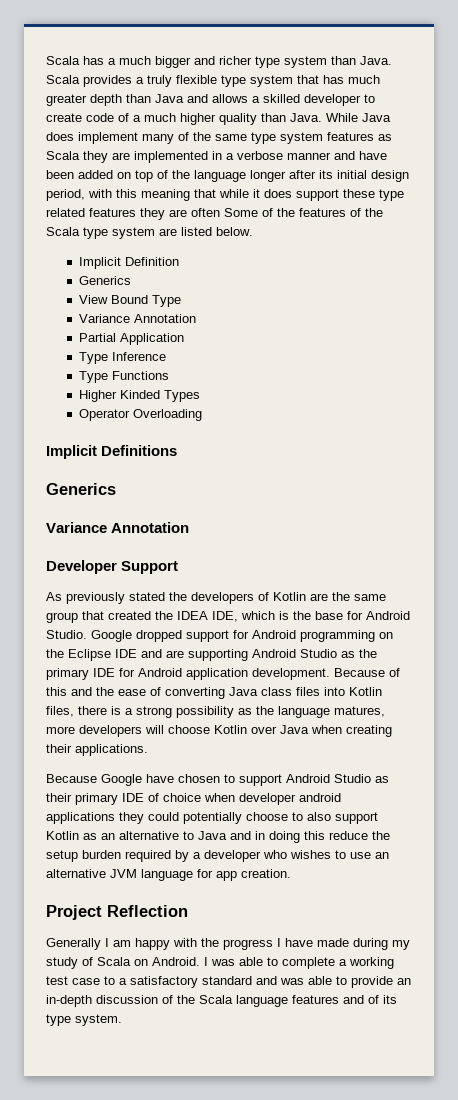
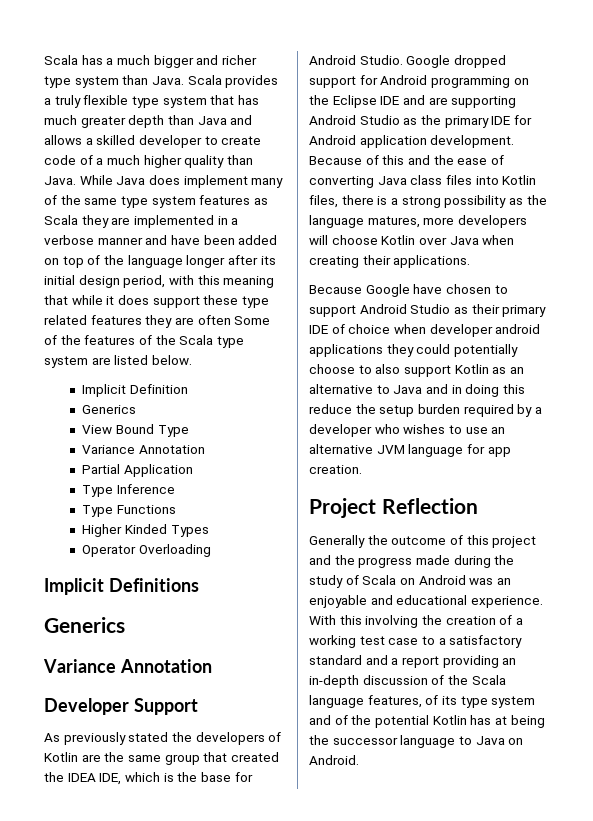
[105,938,313,950] I am happy with the progress I have -> [367,535,537,548] [309,555,413,568] the outcome of this project and the progress
[392,940,410,950] my -> [494,555,515,565] the
[152,957,335,969] Android. I was able to complete -> [418,575,511,585] [309,595,543,608] [309,615,513,628] Android was an enjoyable and educational experience. With this involving the creation of
[280,976,393,988] was able to provide -> [391,655,499,668] a report providing
[292,995,364,1004] features and -> [367,695,422,708] features,
[75,1014,122,1026] system. -> [491,696,536,708] [309,715,545,728] [309,735,524,748] [309,755,359,765] system and of the potential Kotlin has at being the successor language to Java on Android.

